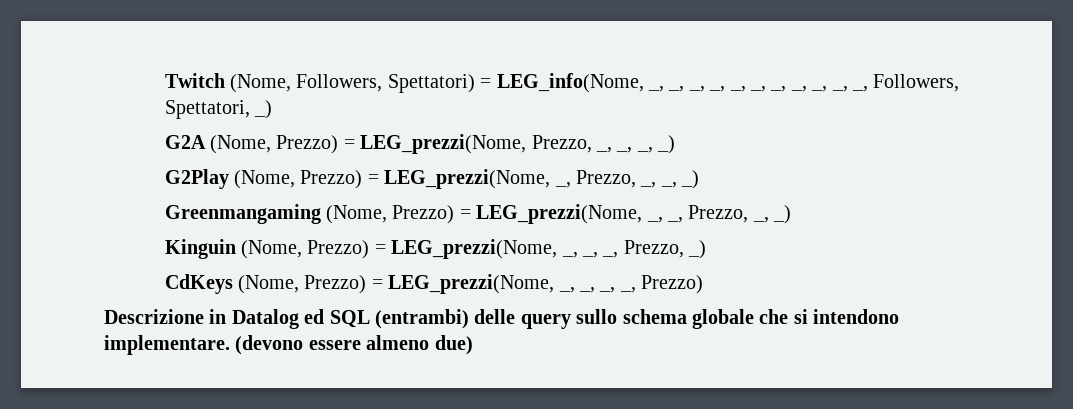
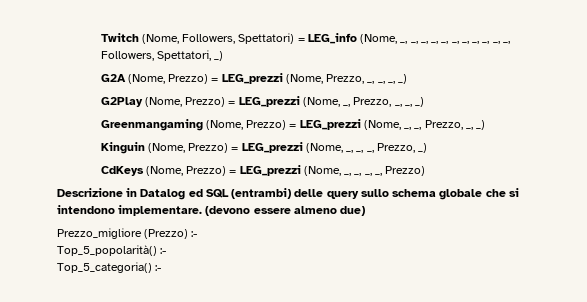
[496,73,644,93] LEG_info(Nome, -> [307,33,398,44] LEG_info (Nome,
[360,134,527,154] LEG_prezzi(Nome, -> [221,73,323,84] LEG_prezzi (Nome,
[384,169,551,189] LEG_prezzi(Nome, -> [238,96,340,107] LEG_prezzi (Nome,
[476,204,643,224] LEG_prezzi(Nome, -> [299,119,401,130] LEG_prezzi (Nome,
[391,239,558,259] LEG_prezzi(Nome, -> [241,142,343,153] LEG_prezzi (Nome,
[388,274,555,294] LEG_prezzi(Nome, -> [239,165,341,176] LEG_prezzi (Nome,
(473, 345) none -> [57,228,198,239] [57,245,167,256] [57,262,162,273] // Prezzo_migliore (Prezzo) :- // Top_5_popolarità() :- // Top_5_categoria() :-

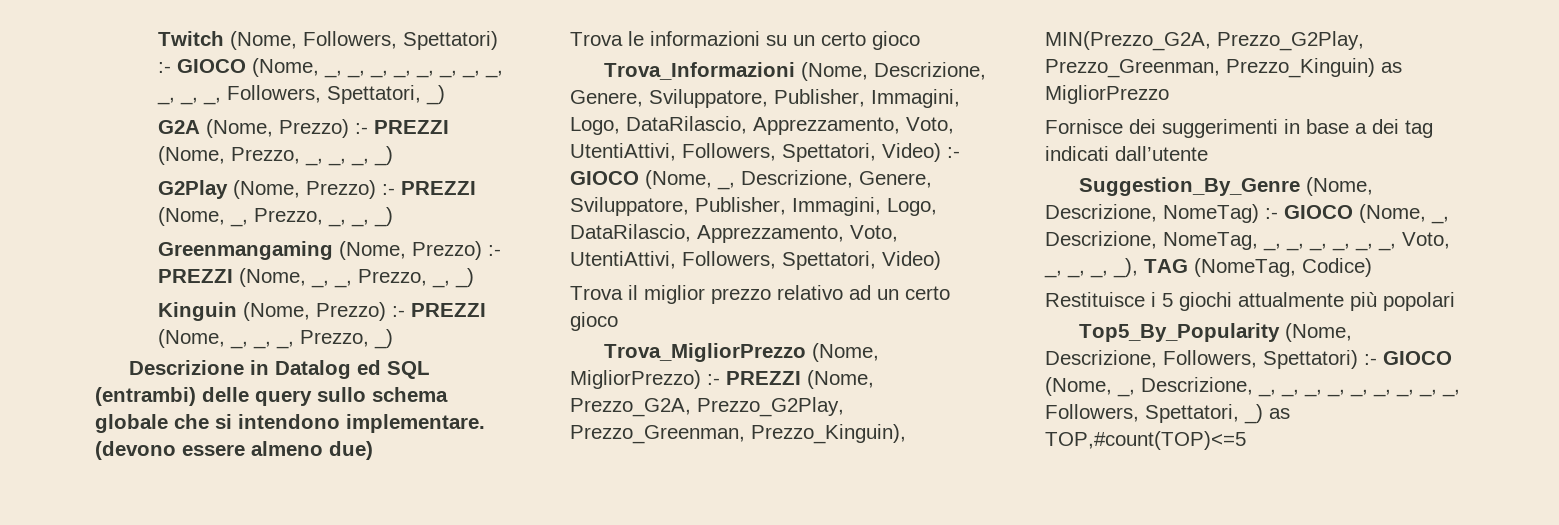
[297,33,357,44] = LEG_info -> [158,59,247,73] :- GIOCO
[211,73,283,84] = LEG_prezzi -> [355,120,450,134] :- PREZZI
[228,96,300,107] = LEG_prezzi -> [382,181,477,195] :- PREZZI
[289,119,361,130] = LEG_prezzi -> [488,245,502,256] [158,269,234,283] :- PREZZI
[231,142,303,153] = LEG_prezzi -> [392,303,487,317] :- PREZZI
[100,165,426,176] // CdKeys (Nome, Prezzo) = LEG_prezzi (Nome, _, _, _, _, Prezzo) -> (394, 339) none
[57,228,198,239] [57,245,167,256] [57,262,162,273] Prezzo_migliore (Prezzo) :- // Top_5_popolarità() :- // Top_5_categoria() :- -> [570,31,920,50] [604,62,987,81] [570,89,960,108] [570,116,954,135] [570,143,960,162] [570,170,932,190] [570,197,937,216] [570,224,898,243] [570,251,941,270] [570,285,950,304] [570,312,618,331] [604,343,880,362] [570,370,874,389] [570,397,844,417] [570,424,906,444] [1045,31,1364,51] [1045,58,1402,78] [1045,85,1169,104] [1045,119,1433,138] [1045,146,1208,161] [1079,177,1374,196] [1045,204,1449,224] [1045,231,1450,251] [1044,258,1372,278] [1045,292,1455,311] [1079,323,1353,342] [1045,350,1452,369] [1045,377,1460,397] [1045,404,1290,424] [1045,431,1246,450] Trova le informazioni su un certo gioco // Trova_Informazioni (Nome, Descrizione, Genere, Sviluppatore, Publisher, Immagini, Logo, DataRilascio, Apprezzamento, Voto, UtentiAttivi, Followers, Spettatori, Video) :- GIOCO (Nome, _, Descrizione, Genere, Sviluppatore, Publisher, Immagini, Logo, DataRilascio, Apprezzamento, Voto, UtentiAttivi, Followers, Spettatori, Video) // Trova il miglior prezzo relativo ad un certo gioco // Trova_MigliorPrezzo (Nome, MigliorPrezzo) :- PREZZI (Nome, Prezzo_G2A, Prezzo_G2Play, Prezzo_Greenman, Prezzo_Kinguin), MIN(Prezzo_G2A, Prezzo_G2Play, Prezzo_Greenman, Prezzo_Kinguin) as MigliorPrezzo // Fornisce dei suggerimenti in base a dei tag indicati dall’utente // Suggestion_By_Genre (Nome, Descrizione, NomeTag) :- GIOCO (Nome, _, Descrizione, NomeTag, _, _, _, _, _, _, Voto, _, _, _, _), TAG (NomeTag, Codice) // Restituisce i 5 giochi attualmente più popolari // Top5_By_Popularity (Nome, Descrizione, Followers, Spettatori) :- GIOCO (Nome, _, Descrizione, _, _, _, _, _, _, _, _, _, Followers, Spettatori, _) as TOP,#count(TOP)<=5

